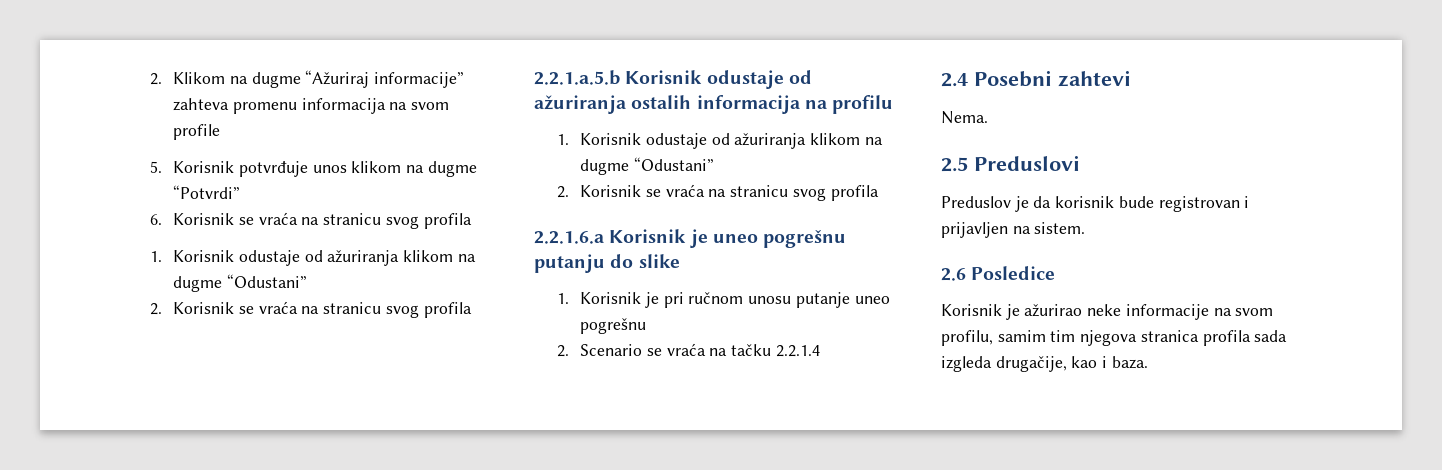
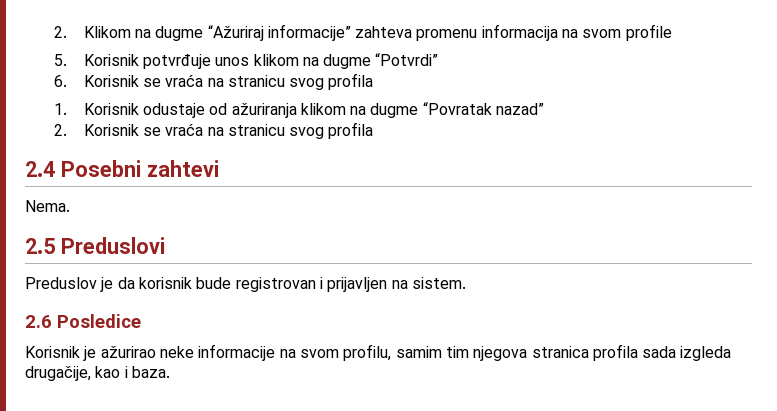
[226,274,307,288] [150,301,472,318] [534,70,812,89] [534,95,894,114] [557,133,883,149] [580,157,714,175] [557,184,879,201] [534,229,847,248] [534,254,680,273] [557,292,890,308] [580,318,647,334] [557,343,820,357] “Odustani” // 2. Korisnik se vraća na stranicu svog profila // 2.2.1.a.5.b Korisnik odustaje od ažuriranja ostalih informacija na profilu // 1. Korisnik odustaje od ažuriranja klikom na dugme “Odustani” // 2. Korisnik se vraća na stranicu svog profila // 2.2.1.6.a Korisnik je uneo pogrešnu putanju do slike // 1. Korisnik je pri ručnom unosu putanje uneo pogrešnu // 2. Scenario se vraća na tačku 2.2.1.4 -> [422,102,545,115] [54,122,374,139] “Povratak nazad” // 2. Korisnik se vraća na stranicu svog profila

